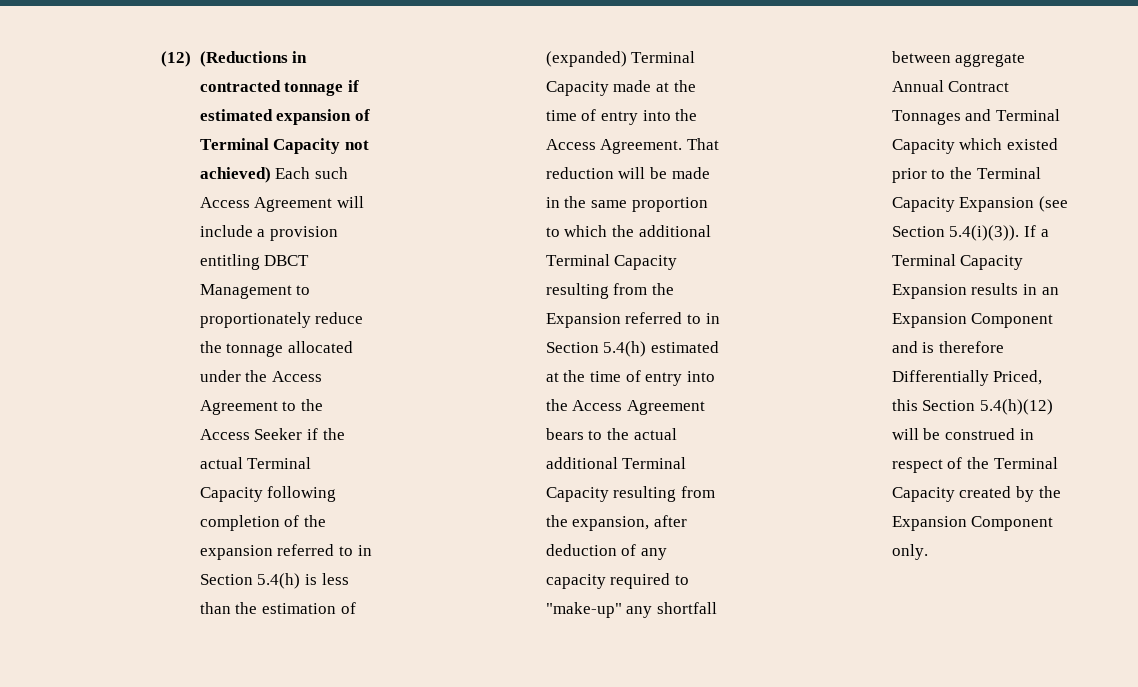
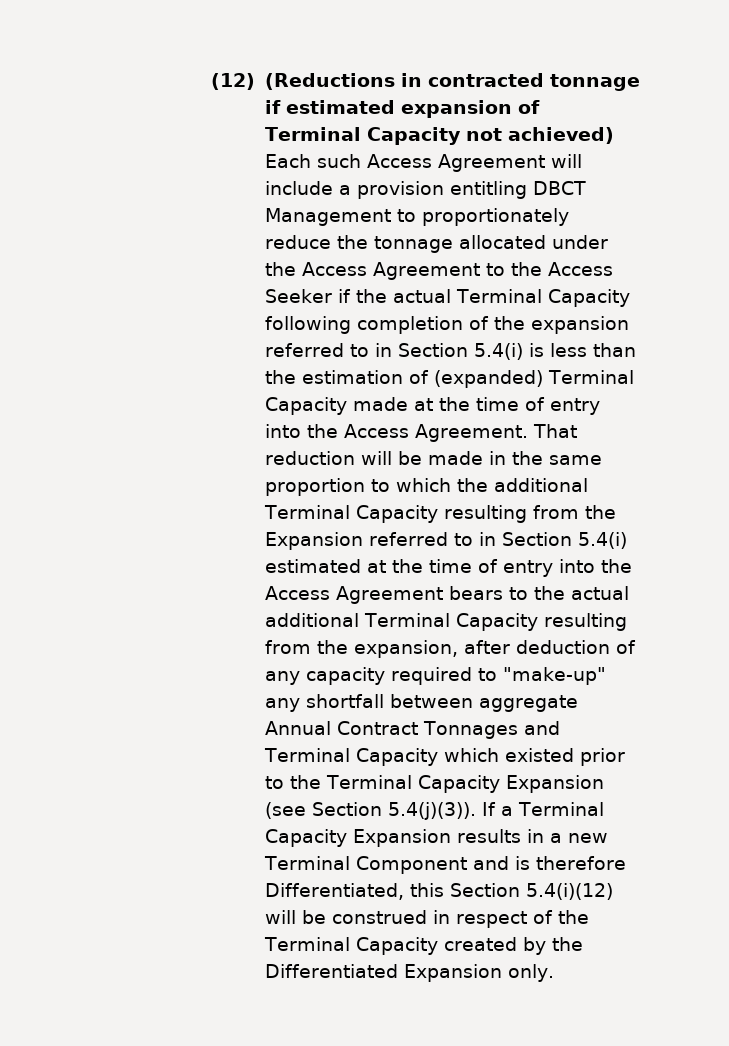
[257,573,301,589] 5.4(h) -> [473,343,523,360] 5.4(i)
[603,341,647,357] 5.4(h) -> [577,532,627,549] 5.4(i)
[949,225,1020,241] 5.4(i)(3)). -> [387,802,476,820] 5.4(j)(3)).
[1041,287,1059,295] [891,313,967,328] an Expansion -> [549,833,608,843] [263,856,350,870] a new Terminal
[891,370,1043,386] Differentially Priced, -> [264,883,404,900] Differentiated,
[980,399,1054,415] 5.4(h)(12) -> [525,883,613,900] 5.4(i)(12)
[891,516,1054,531] Expansion Component -> [264,964,502,982] Differentiated Expansion

